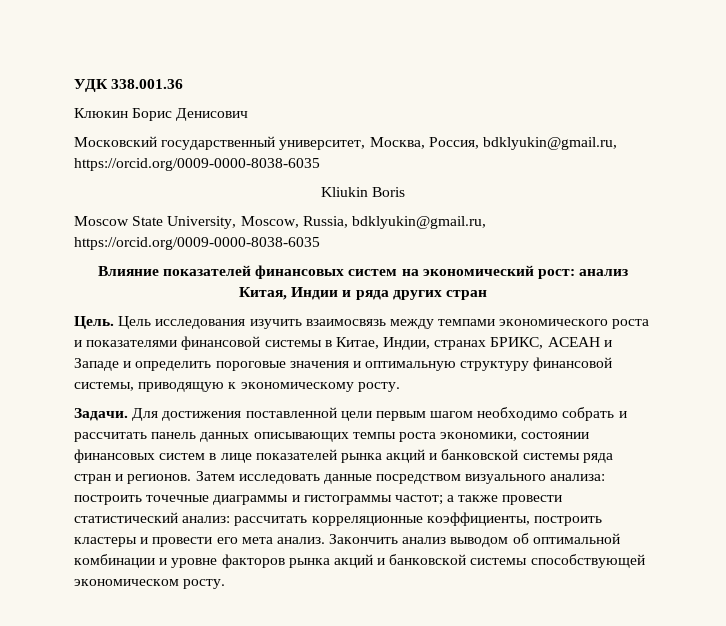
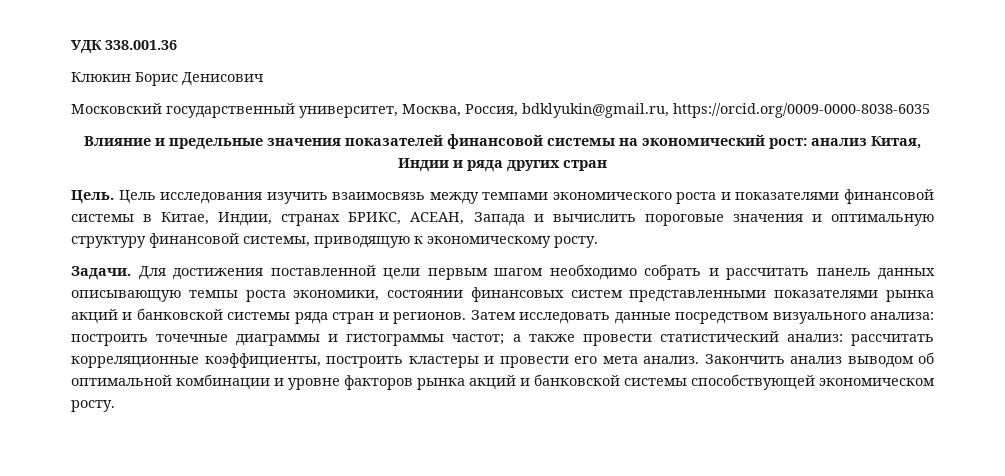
[320,187,406,197] [74,216,486,229] [74,237,320,250] [97,265,398,279] Kliukin Boris // Moscow State University, Moscow, Russia, bdklyukin@gmail.ru, https://orcid.org/0009-0000-8038-6035 // Влияние показателей финансовых систем -> [84,134,615,150] Влияние и предельные значения показателей финансовой системы
[547,337,612,347] [74,358,212,371] АСЕАН и Западе и определить -> [410,212,636,226] АСЕАН, Запада и вычислить
[253,432,349,442] описывающих -> [71,290,181,302] описывающую
[209,449,337,463] в лице показателей -> [629,290,879,302] представленными показателями

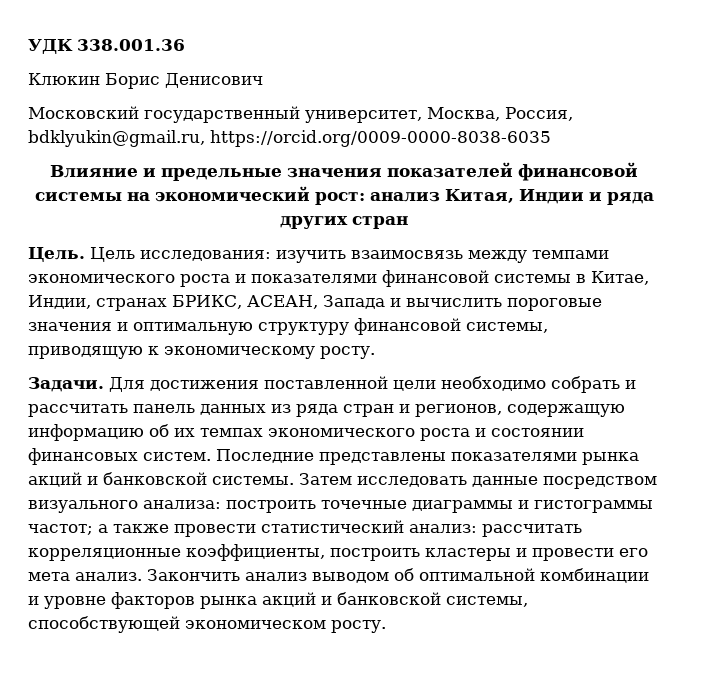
[160,192,263,204] исследования -> [140,250,271,261] исследования:
[427,268,543,280] первым шагом -> (436, 385) none
[71,287,767,302] описывающую темпы роста экономики, состоянии финансовых систем представленными -> [271,404,625,417] [28,424,584,441] [28,448,446,465] из ряда стран и регионов, содержащую информацию об их темпах экономического роста и состоянии финансовых систем. Последние представлены
[227,312,467,324] системы ряда стран и регионов. -> [212,476,294,485] системы.
[624,378,687,386] системы -> [446,596,528,607] системы,

